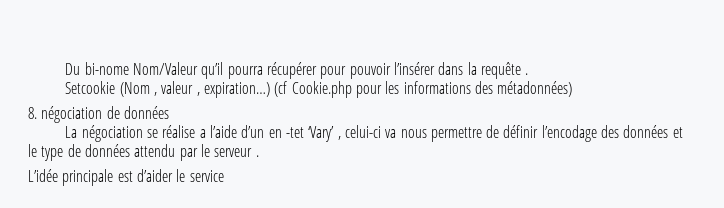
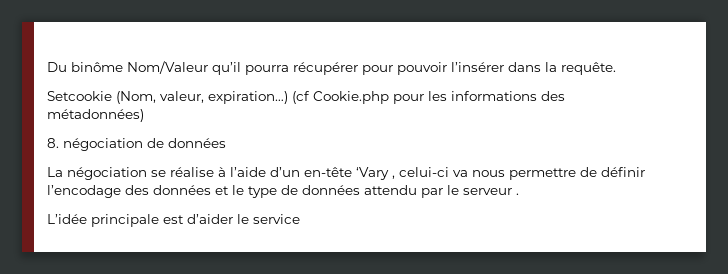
[84,62,129,75] bi-nome -> [71,62,123,72] binôme
[480,62,529,79] requête . -> [561,62,616,75] requête.
[119,81,200,97] (Nom , valeur , -> [116,91,204,104] (Nom, valeur,
[199,129,206,138] a -> [218,167,226,177] à
[268,126,335,142] en -tet ‘Vary’ -> [304,167,389,180] en-tête ‘Vary

